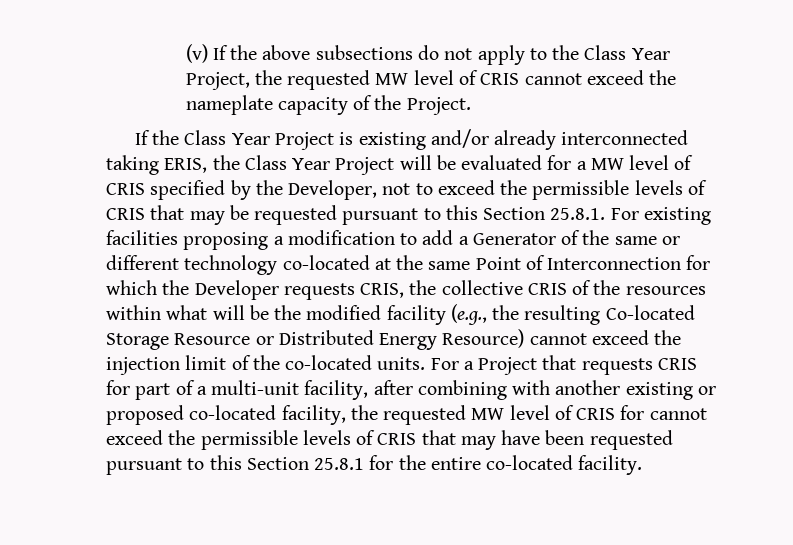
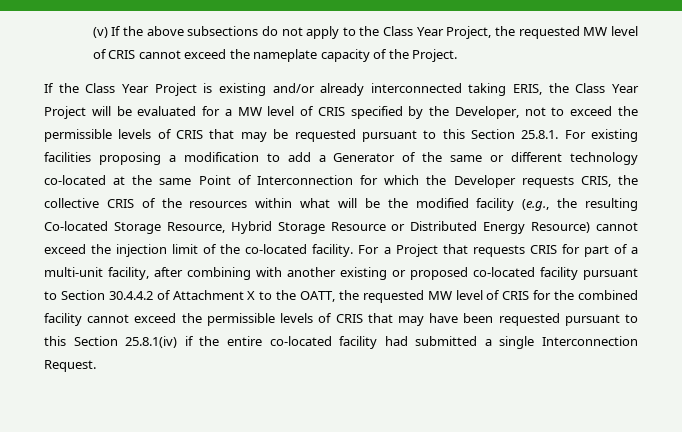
(169, 341) none -> [166,221,325,234] Resource, Hybrid Storage
[377,357,426,370] units. -> [312,244,354,257] facility.
[281,405,346,425] facility, -> [540,267,638,280] [44,290,336,302] facility pursuant to Section 30.4.4.2 of Attachment X to the OATT,
(645, 412) none -> [554,290,638,300] [44,313,82,326] the combined facility
[314,455,394,470] 25.8.1 for -> [125,336,194,348] 25.8.1(iv) if
[578,455,643,475] facility. -> [339,336,638,349] [44,360,96,372] facility had submitted a single Interconnection Request.

